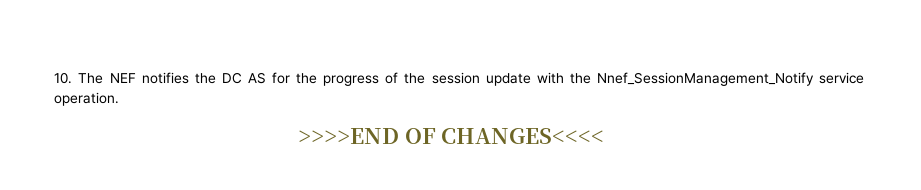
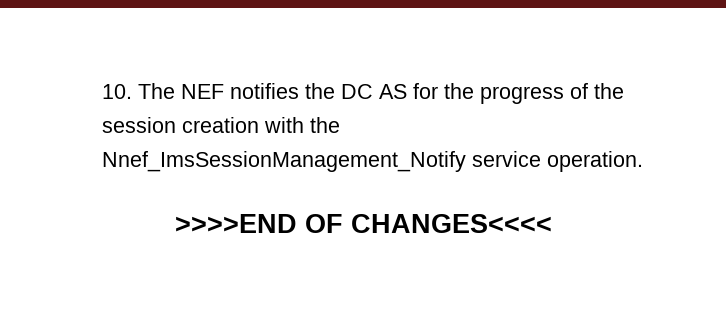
[485,73,531,86] update -> [181,117,259,133] creation
[596,72,814,86] Nnef_SessionManagement_Notify -> [101,151,466,172] Nnef_ImsSessionManagement_Notify

